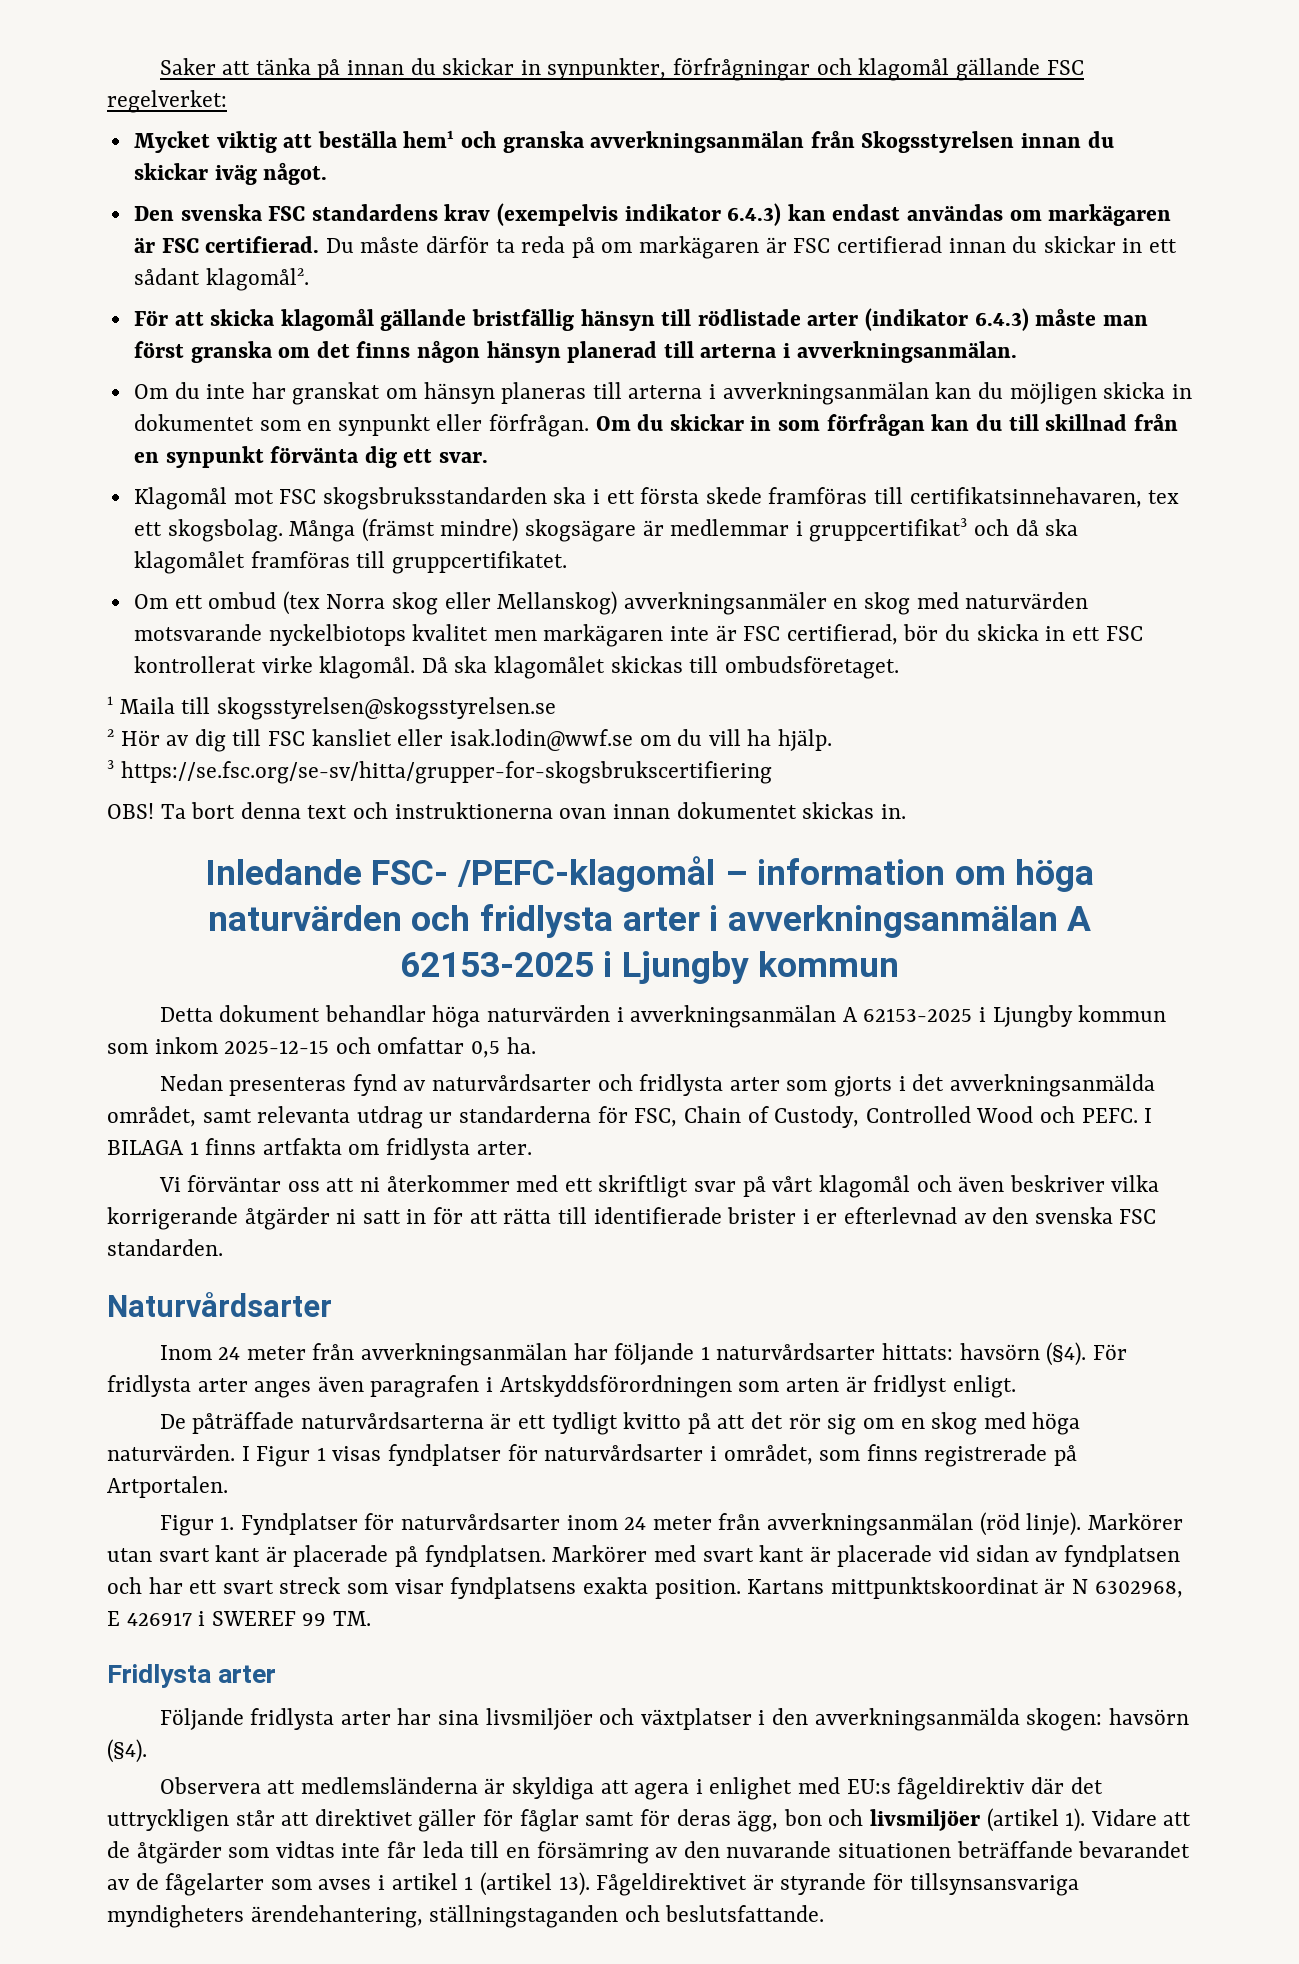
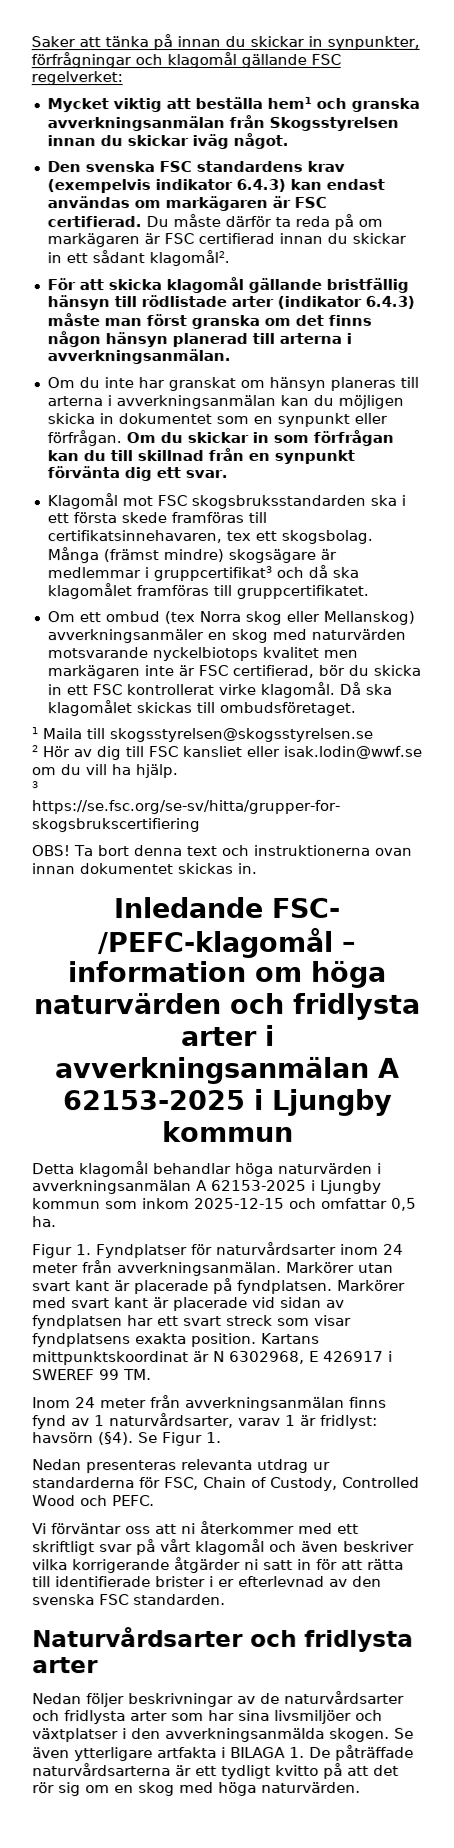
[219,1005,321,1022] dokument -> [79,1161,149,1178] klagomål
[159,1074,1155,1097] [107,1106,252,1127] Nedan presenteras fynd av naturvårdsarter och fridlysta arter som gjorts i det avverkningsanmälda området, samt -> [32,1241,404,1259] [32,1260,394,1277] [32,1277,406,1295] [32,1296,345,1312] [32,1314,352,1330] [32,1332,320,1348] [32,1350,393,1366] [32,1369,152,1381] [32,1395,387,1412] [32,1412,378,1430] [32,1432,222,1447] [32,1459,177,1474] Figur 1. Fyndplatser för naturvårdsarter inom 24 meter från avverkningsanmälan. Markörer utan svart kant är placerade på fyndplatsen. Markörer med svart kant är placerade vid sidan av fyndplatsen har ett svart streck som visar fyndplatsens exakta position. Kartans mittpunktskoordinat är N 6302968, E 426917 i SWEREF 99 TM. // Inom 24 meter från avverkningsanmälan finns fynd av 1 naturvårdsarter, varav 1 är fridlyst: havsörn (§4). Se Figur 1. // Nedan presenteras
[1144,1108,1153,1123] [107,1138,532,1160] I BILAGA 1 finns artfakta om fridlysta arter. -> (155, 1501) none
[159,1342,1127,1366] [107,1375,1016,1398] // Inom 24 meter från avverkningsanmälan har följande 1 naturvårdsarter hittats: havsörn (§4). För fridlysta arter anges även paragrafen i Artskyddsförordningen som arten är fridlyst enligt. // -> [250,1629,414,1652] [32,1657,99,1674] [32,1690,405,1708] [32,1709,383,1725] [32,1727,414,1743] [32,1746,305,1762] och fridlysta arter // Nedan följer beskrivningar av de naturvårdsarter och fridlysta arter som har sina livsmiljöer och växtplatser i den avverkningsanmälda skogen. Se även ytterligare artfakta i BILAGA 1.
[241,1444,1077,1467] [107,1476,228,1498] [159,1512,1183,1536] [107,1545,1180,1567] [107,1577,1183,1599] [107,1611,372,1626] [107,1664,277,1688] [159,1708,1189,1731] [107,1739,147,1763] [159,1777,1103,1800] [107,1808,1192,1832] [107,1841,1191,1864] [107,1872,1079,1896] [107,1905,825,1928] I Figur 1 visas fyndplatser för naturvårdsarter i området, som finns registrerade på Artportalen. // Figur 1. Fyndplatser för naturvårdsarter inom 24 meter från avverkningsanmälan (röd linje). Markörer utan svart kant är placerade på fyndplatsen. Markörer med svart kant är placerade vid sidan av fyndplatsen och har ett svart streck som visar fyndplatsens exakta position. Kartans mittpunktskoordinat är N 6302968, E 426917 i SWEREF 99 TM. // Fridlysta arter // Följande fridlysta arter har sina livsmiljöer och växtplatser i den avverkningsanmälda skogen: havsörn (§4). // Observera att medlemsländerna är skyldiga att agera i enlighet med EU:s fågeldirektiv där det uttryckligen står att direktivet gäller för fåglar samt för deras ägg, bon och livsmiljöer (artikel 1). Vidare att de åtgärder som vidtas inte får leda till en försämring av den nuvarande situationen beträffande bevarandet av de fågelarter som avses i artikel 1 (artikel 13). Fågeldirektivet är styrande för tillsynsansvariga myndigheters ärendehantering, ställningstaganden och beslutsfattande. -> (361, 1787) none

